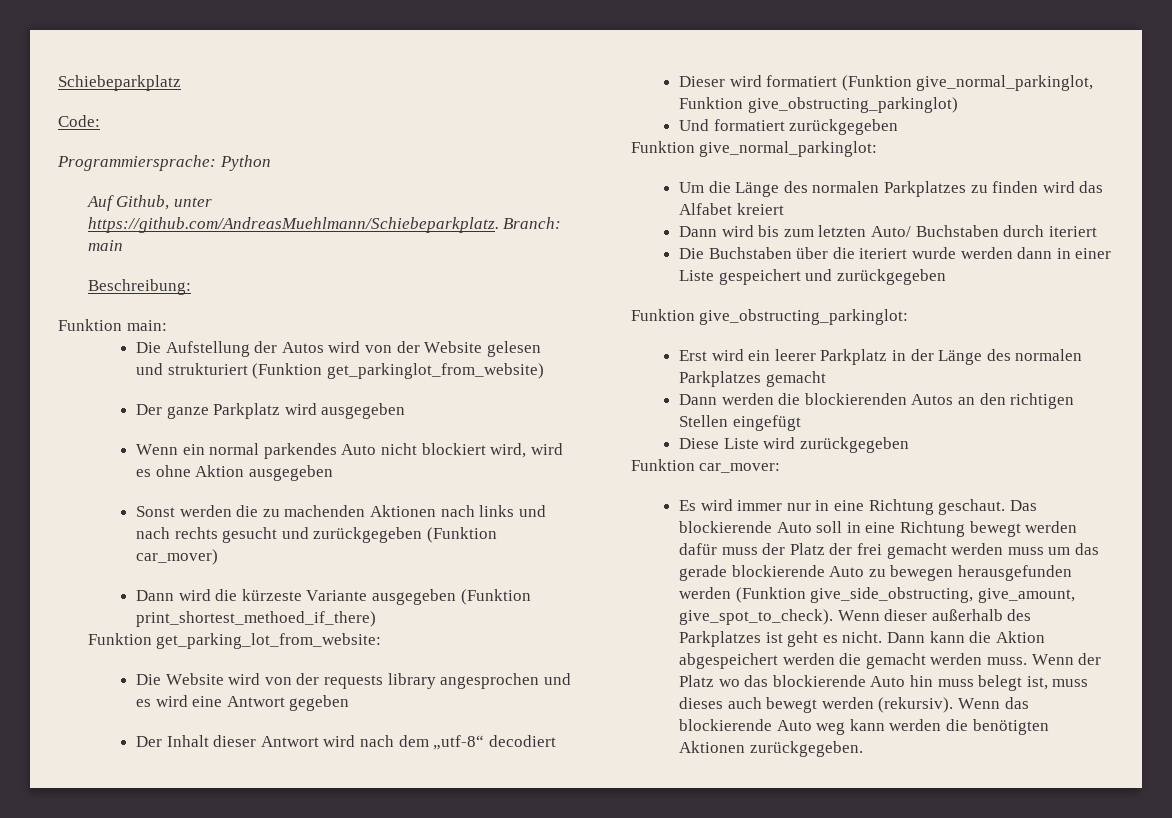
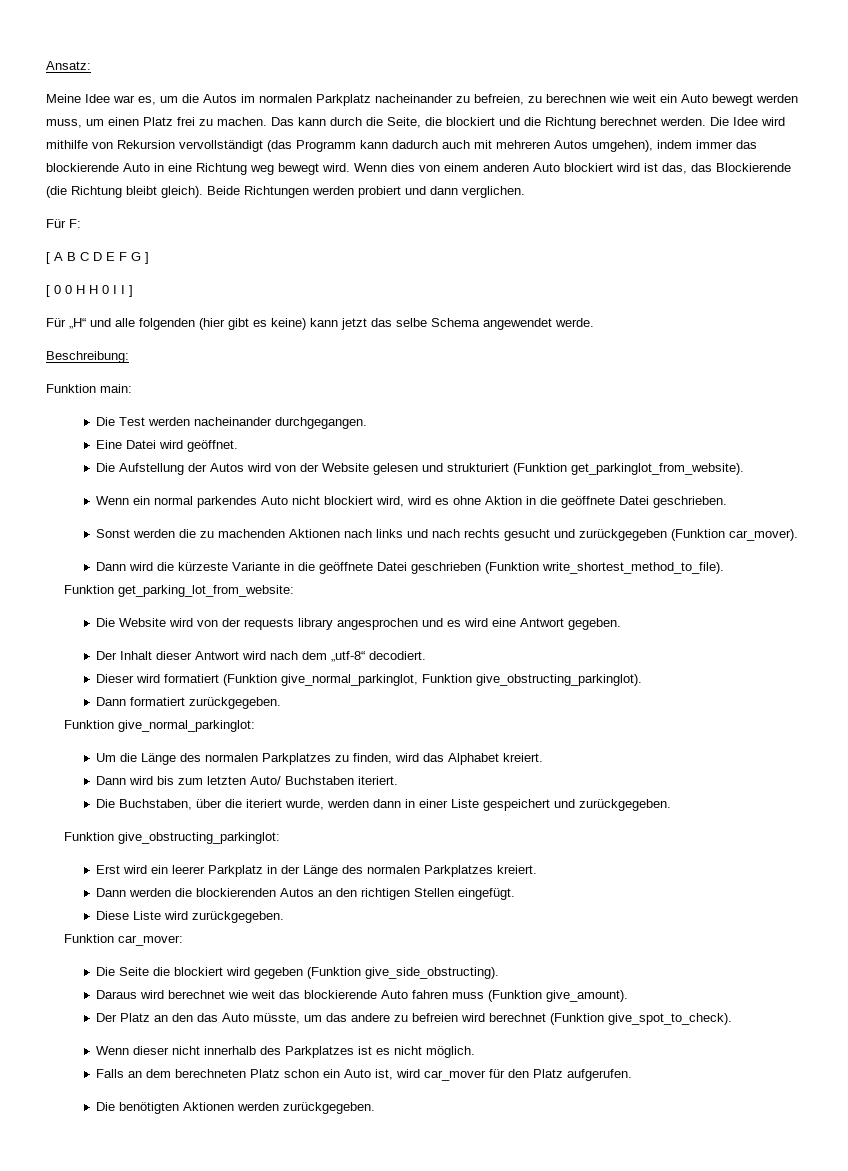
[58,75,181,91] [58,115,100,127] [57,155,271,171] [86,195,212,211] [87,217,562,233] [87,240,123,251] [87,279,191,295] [58,319,167,331] Schiebeparkplatz // Code: // Programmiersprache: Python // Auf Github, unter https://github.com/AndreasMuehlmann/Schiebeparkplatz. Branch: main // Beschreibung: // Funktion main: -> [46,61,91,70] [46,94,798,106] [46,117,785,129] [46,140,757,152] [46,163,791,175] [46,186,525,198] [46,219,81,228] [46,252,149,264] [46,285,133,297] [46,318,594,330] [46,351,129,363] [46,384,132,393] [95,417,367,429] [95,440,238,452] Ansatz: // Meine Idee war es, um die Autos im normalen Parkplatz nacheinander zu befreien, zu berechnen wie weit ein Auto bewegt werden muss, um einen Platz frei zu machen. Das kann durch die Seite, die blockiert und die Richtung berechnet werden. Die Idee wird mithilfe von Rekursion vervollständigt (das Programm kann dadurch auch mit mehreren Autos umgehen), indem immer das blockierende Auto in eine Richtung weg bewegt wird. Wenn dies von einem anderen Auto blockiert wird ist das, das Blockierende (die Richtung bleibt gleich). Beide Richtungen werden probiert und dann verglichen. // Für F: // [ A B C D E F G ] // [ 0 0 H H 0 I I ] // Für „H“ und alle folgenden (hier gibt es keine) kann jetzt das selbe Schema angewendet werde. // Beschreibung: // Funktion main: // Die Test werden nacheinander durchgegangen. // Eine Datei wird geöffnet.
[326,363,544,379] [136,403,406,419] get_parkinglot_from_website) // Der ganze Parkplatz wird ausgegeben -> [570,463,744,475] get_parkinglot_from_website).
[248,465,333,481] ausgegeben -> [525,496,727,508] in die geöffnete Datei geschrieben.
[136,549,219,565] car_mover) -> [728,529,798,541] car_mover).
[371,589,531,605] [136,611,377,627] ausgegeben (Funktion print_shortest_methoed_if_there) -> [283,562,724,574] in die geöffnete Datei geschrieben (Funktion write_shortest_method_to_file).
[289,695,350,711] gegeben -> [567,618,621,630] gegeben.
[488,735,556,747] decodiert -> [368,651,426,660] decodiert.
[747,97,958,113] [679,119,899,135] give_obstructing_parkinglot) // Und formatiert zurückgegeben -> [475,674,642,686] [95,697,281,709] give_obstructing_parkinglot). // Dann formatiert zurückgegeben.
[992,181,1039,193] finden -> [352,753,392,764] finden,
[679,203,784,215] Alfabet kreiert -> [447,753,543,765] Alphabet kreiert.
[1003,225,1097,237] [679,247,792,259] durch iteriert // Die Buchstaben -> [357,776,398,785] [95,799,192,810] iteriert. // Die Buchstaben,
[911,247,956,259] wurde -> [284,799,324,810] wurde,
[836,269,946,285] zurückgegeben -> [578,799,671,811] zurückgegeben.
[765,371,826,387] gemacht -> [496,865,537,874] kreiert.
[732,415,801,431] eingefügt -> [457,888,515,900] eingefügt.
[799,437,909,453] zurückgegeben -> [191,911,284,923] zurückgegeben.
[679,499,1037,515] [679,521,1078,537] [679,543,1099,559] [679,565,1072,581] [679,587,1075,603] Es wird immer nur in eine Richtung geschaut. Das blockierende Auto soll in eine Richtung bewegt werden dafür muss der Platz der frei gemacht werden muss um das gerade blockierende Auto zu bewegen herausgefunden werden (Funktion give_side_obstructing, give_amount, -> [95,967,499,979] [95,990,628,1002] [95,1013,604,1025] Die Seite die blockiert wird gegeben (Funktion give_side_obstructing). // Daraus wird berechnet wie weit das blockierende Auto fahren muss (Funktion give_amount). // Der Platz an den das Auto müsste, um das andere zu befreien wird berechnet (Funktion
(834, 617) none -> (732, 1019) //
[931,609,1003,621] außerhalb -> [171,1046,256,1055] nicht innerhalb
[787,631,1045,647] [679,653,1102,669] [679,675,1089,691] [679,697,1029,713] [679,719,968,735] geht es nicht. Dann kann die Aktion abgespeichert werden die gemacht werden muss. Wenn der Platz wo das blockierende Auto hin muss belegt ist, muss dieses auch bewegt werden (rekursiv). Wenn das blockierende Auto weg kann werden die -> [375,1046,475,1058] [95,1069,632,1081] [95,1102,115,1111] es nicht möglich. // Falls an dem berechneten Platz schon ein Auto ist, wird car_mover für den Platz aufgerufen. // Die
(746, 747) none -> [236,1102,279,1111] werden

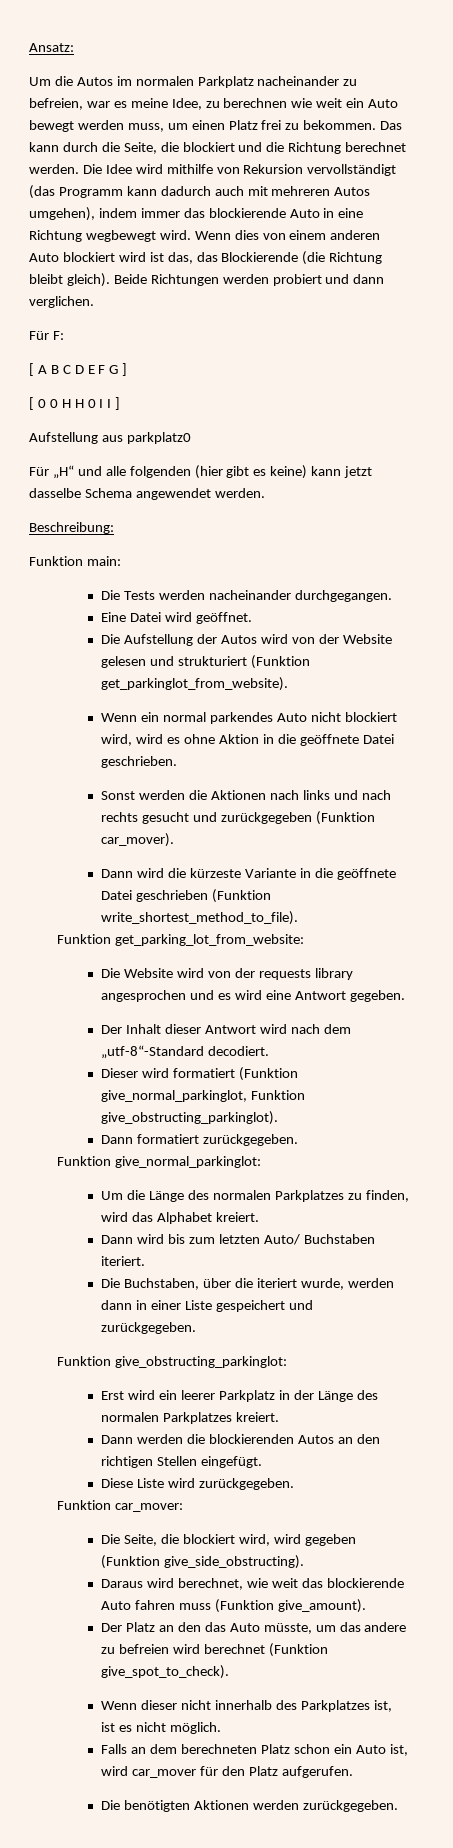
[46,94,178,105] Meine Idee war es, um -> [29,77,51,86] Um
(524, 99) none -> [86,98,202,110] war es meine Idee,
[217,117,267,126] machen. -> [303,120,377,130] bekommen.
[250,163,319,175] weg bewegt -> [85,230,156,242] wegbewegt
(133, 291) none -> [29,432,191,444] // Aufstellung aus parkplatz0
[371,318,427,327] das selbe -> [29,488,81,498] dasselbe
[555,318,594,327] werde. -> [214,488,265,498] werden.
[118,417,145,426] Test -> [124,591,156,600] Tests
[199,529,285,538] zu machenden -> (208, 795) none
[330,651,365,662] „utf-8“ -> [101,1045,205,1059] „utf-8“-Standard
[118,967,223,976] Seite die blockiert -> [124,1534,270,1546] Seite, die blockiert wird,
[167,990,225,999] berechnet -> [178,1578,244,1590] berechnet,
(354, 1052) none -> [373,1700,392,1712] ist,

